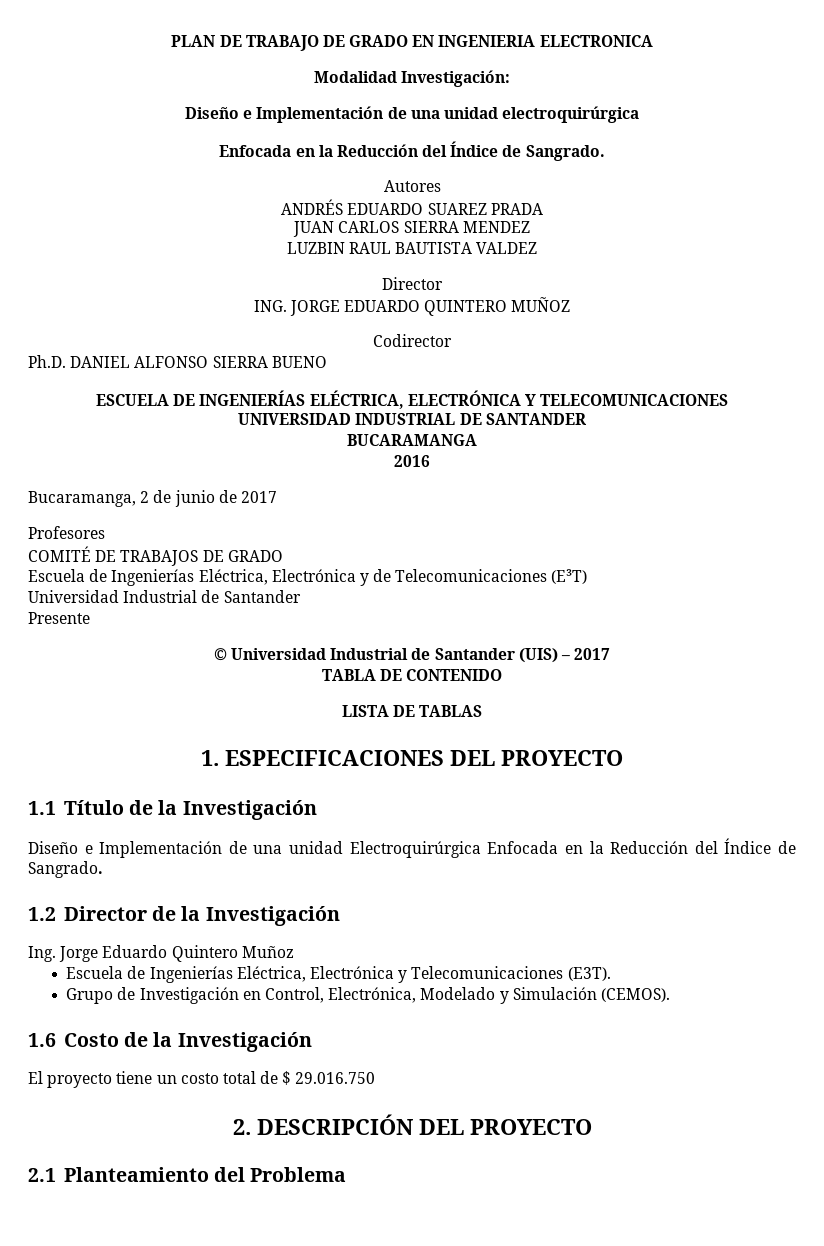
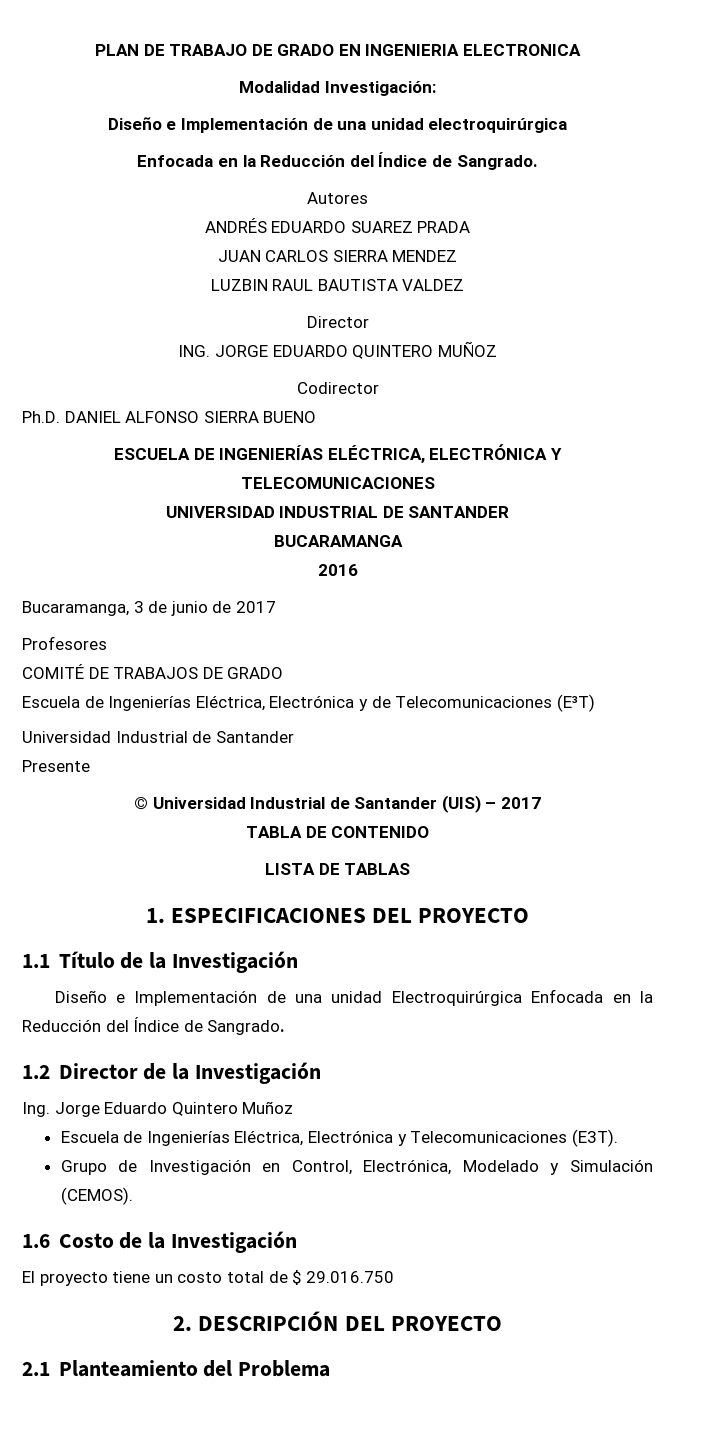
[140,491,150,503] 2 -> [133,601,144,613] 3

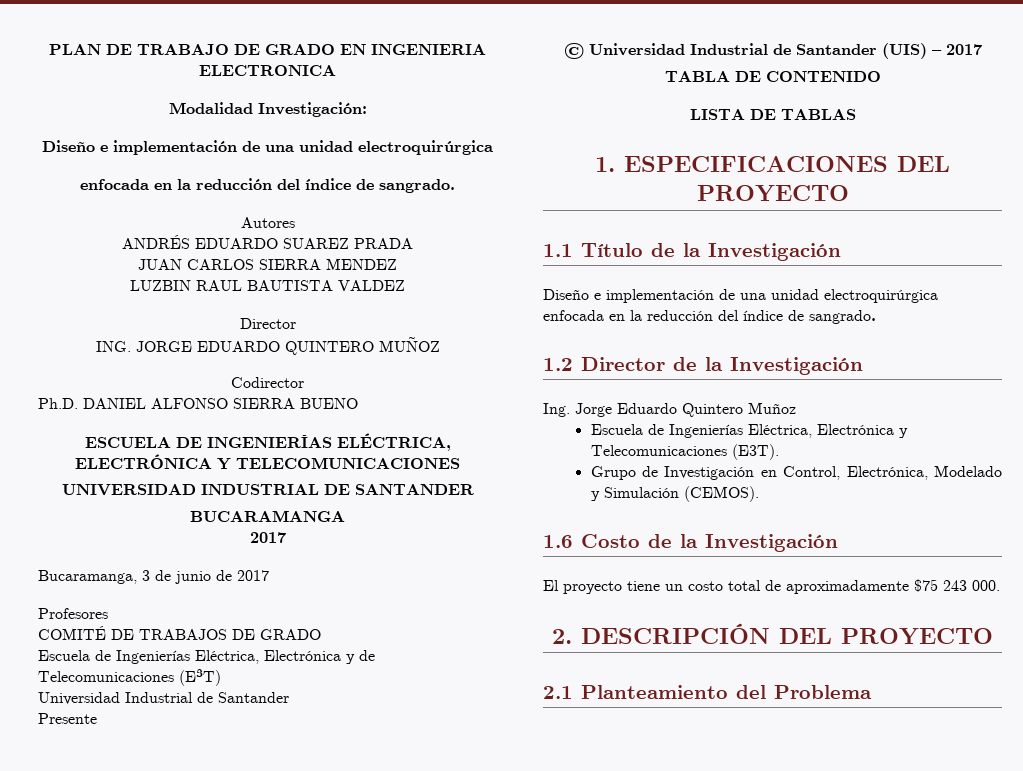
[180,118,308,133] Implementación -> [113,140,237,155] implementación
[137,152,538,170] Enfocada en la Reducción del Índice de Sangrado. -> [80,178,455,193] enfocada en la reducción del índice de sangrado.
[317,564,358,576] 2016 -> [249,532,286,543] 2017
[134,989,653,1006] [22,1017,286,1035] Implementación de una unidad Electroquirúrgica Enfocada en la Reducción del Índice de Sangrado. -> [606,289,938,303] [543,310,876,324] implementación de una unidad electroquirúrgica enfocada en la reducción del índice de sangrado.
[292,1270,394,1285] $ 29.016.750 -> [786,579,1000,594] aproximadamente $75 243 000.

